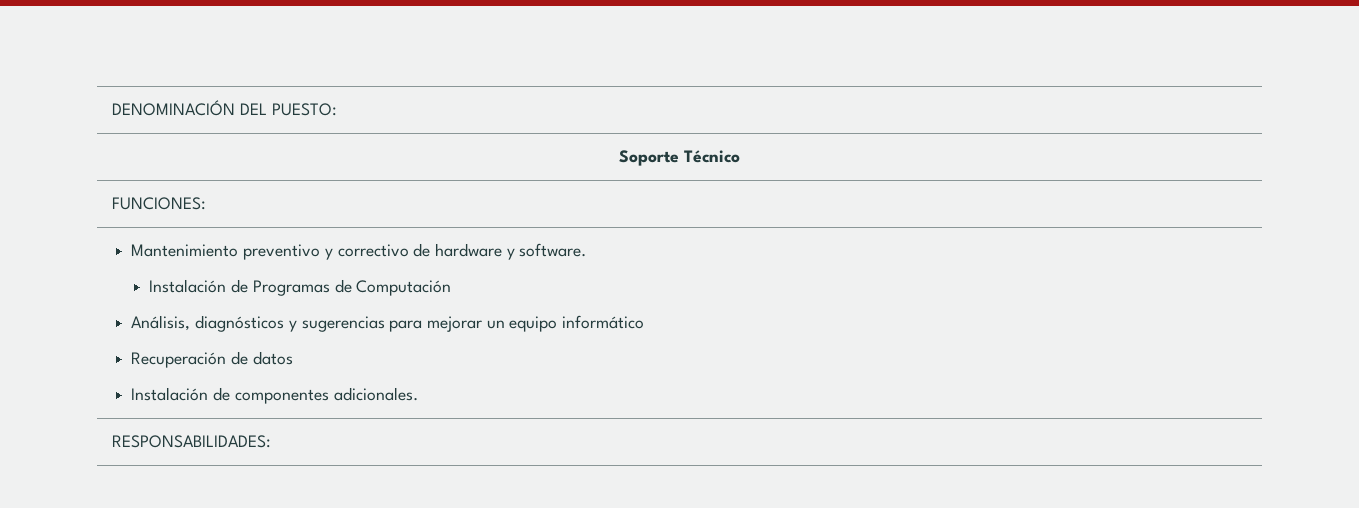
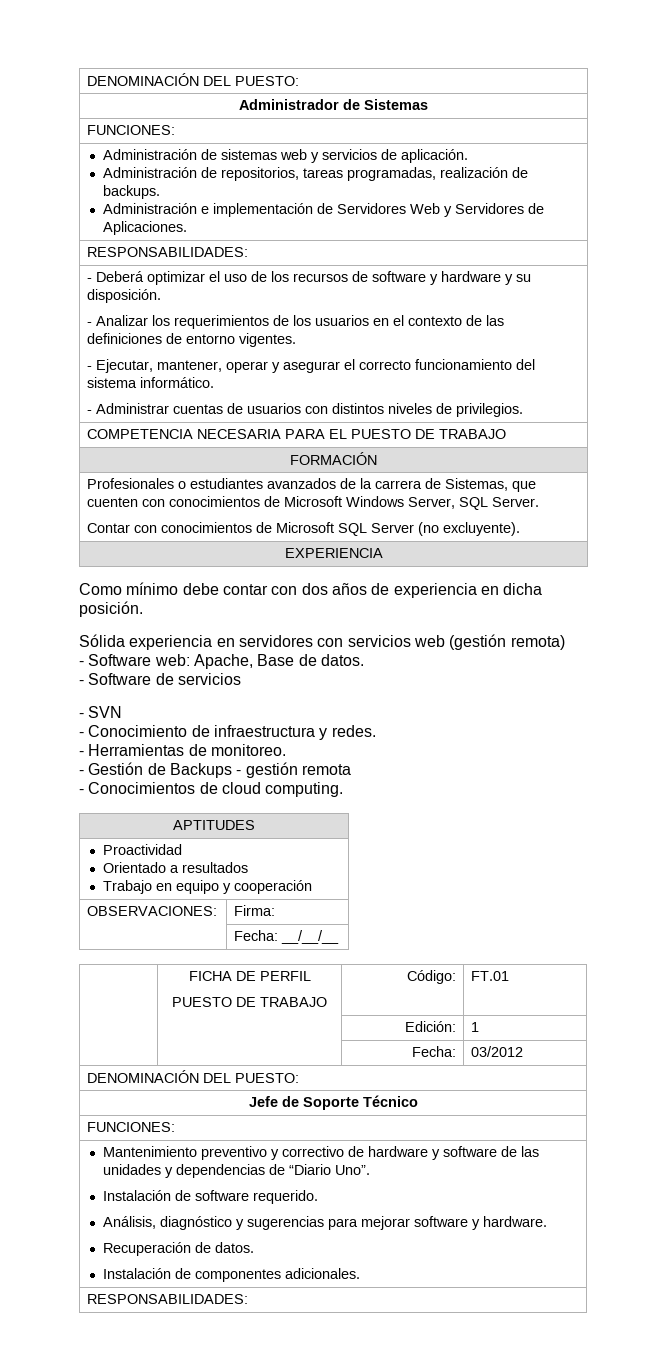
[112,100,337,116] DENOMINACIÓN DEL PUESTO: // -> [87,73,300,86] [239,99,428,110] [87,125,176,135] [103,149,469,163] [103,167,529,181] [103,185,161,199] [103,203,545,217] [103,221,188,235] [87,247,249,257] [87,271,532,285] [87,289,162,303] [87,315,505,329] [87,333,297,347] [87,359,536,373] [87,377,215,388] [87,403,524,417] [87,429,507,439] [290,452,377,465] [87,478,537,492] [87,496,540,510] [87,522,521,536] [284,548,383,558] [79,582,543,598] [79,601,143,617] [79,634,565,650] [79,654,364,669] [79,673,241,685] [79,706,123,718] [79,725,376,740] [79,744,286,756] [79,762,351,778] [79,782,344,797] [173,820,255,830] [103,844,183,855] [103,862,249,873] [103,880,313,894] [87,906,218,916] [234,905,276,916] [234,930,340,944] [188,971,311,981] [172,997,327,1007] [406,970,456,984] [471,971,510,981] [404,1021,456,1032] [471,1022,480,1032] [411,1046,456,1057] [471,1046,524,1057] [87,1070,300,1083] [248,1096,299,1107] DENOMINACIÓN DEL PUESTO: // Administrador de Sistemas // FUNCIONES: // Administración de sistemas web y servicios de aplicación. // Administración de repositorios, tareas programadas, realización de backups. // Administración e implementación de Servidores Web y Servidores de Aplicaciones. // RESPONSABILIDADES: // - Deberá optimizar el uso de los recursos de software y hardware y su disposición. // - Analizar los requerimientos de los usuarios en el contexto de las definiciones de entorno vigentes. // - Ejecutar, mantener, operar y asegurar el correcto funcionamiento del sistema informático. // - Administrar cuentas de usuarios con distintos niveles de privilegios. // COMPETENCIA NECESARIA PARA EL PUESTO DE TRABAJO // FORMACIÓN // Profesionales o estudiantes avanzados de la carrera de Sistemas, que cuenten con conocimientos de Microsoft Windows Server, SQL Server. // Contar con conocimientos de Microsoft SQL Server (no excluyente). // EXPERIENCIA // Como mínimo debe contar con dos años de experiencia en dicha posición. // Sólida experiencia en servidores con servicios web (gestión remota) // - Software web: Apache, Base de datos. // - Software de servicios // - SVN // - Conocimiento de infraestructura y redes. // - Herramientas de monitoreo. // - Gestión de Backups - gestión remota // - Conocimientos de cloud computing. // APTITUDES // Proactividad // Orientado a resultados // Trabajo en equipo y cooperación // OBSERVACIONES: | Firma: // | Fecha: __/__/__ // | FICHA DE PERFIL // PUESTO DE TRABAJO | Código: | FT.01 // | | Edición: | 1 // | | Fecha: | 03/2012 // DENOMINACIÓN DEL PUESTO: // Jefe de
[519,243,587,257] [149,279,452,296] software. // Instalación de Programas de Computación -> [443,1146,540,1157] [103,1164,371,1178] [103,1190,319,1204] software de las unidades y dependencias de “Diario Uno”. // Instalación de software requerido.
[195,315,285,332] diagnósticos -> [160,1216,233,1230] diagnóstico
[486,315,645,332] un equipo informático -> [414,1216,548,1230] software y hardware.
[252,351,293,365] datos -> [215,1242,255,1253] datos.

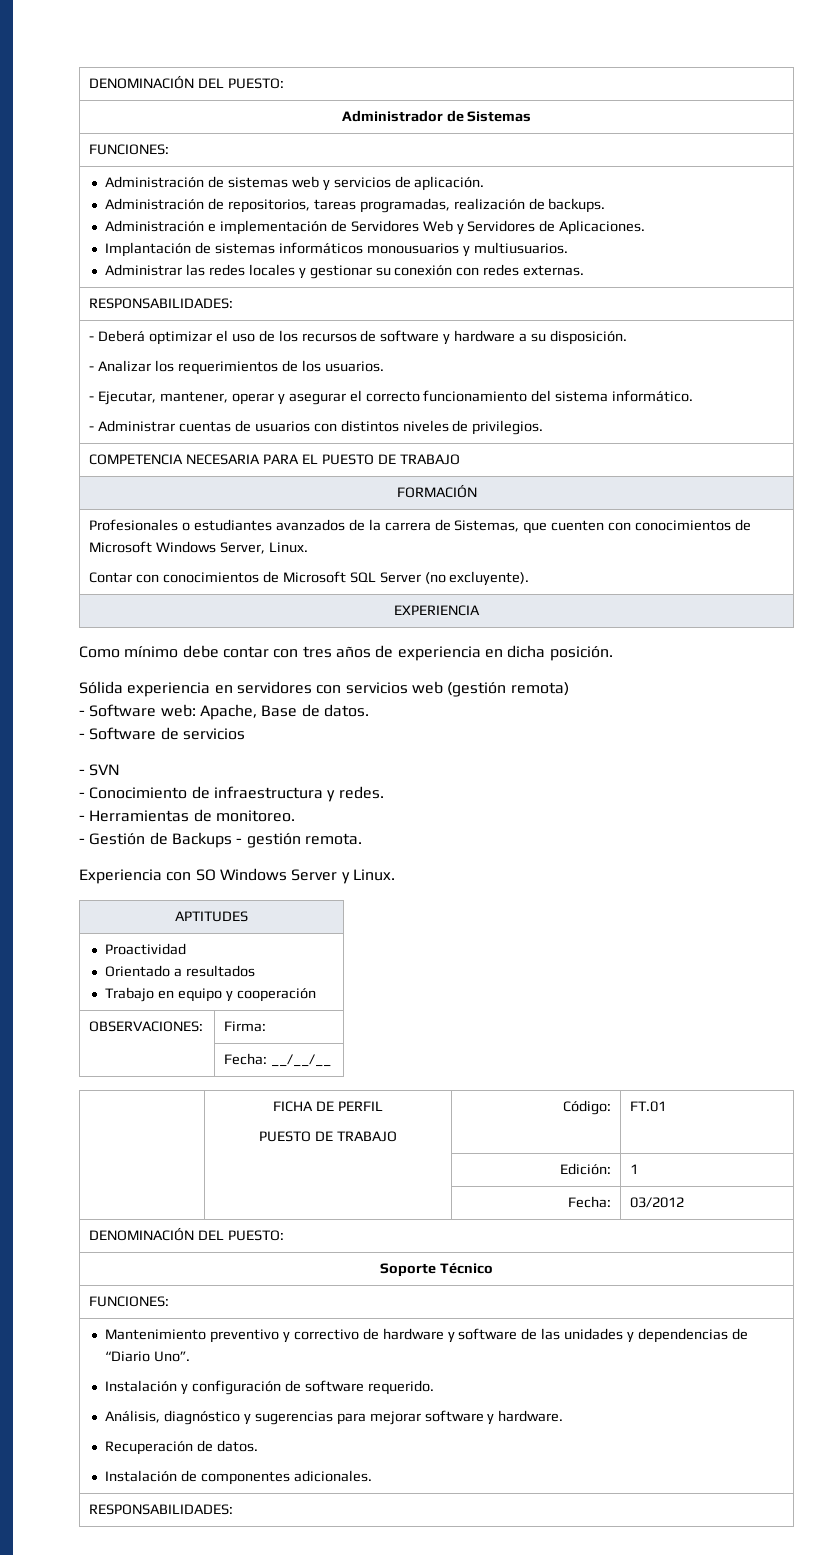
(188, 228) none -> [105,242,568,257] [105,264,585,279] // Implantación de sistemas informáticos monousuarios y multiusuarios. // Administrar las redes locales y gestionar su conexión con redes externas.
[505,274,514,285] y -> [519,333,528,342] a
[315,315,505,326] [87,333,297,347] usuarios en el contexto de las definiciones de entorno vigentes. -> [324,361,384,372] usuarios.
[459,497,540,510] SQL Server. -> [268,542,308,553] Linux.
[301,583,328,595] dos -> [302,646,332,658] tres
[301,764,351,775] [79,782,344,797] remota // - Conocimientos de cloud computing. -> [304,833,362,845] [79,868,395,884] remota. // Experiencia con SO Windows Server y Linux.
[248,1096,299,1107] Jefe de -> (284, 1235) none
(172, 1195) none -> [180,1380,281,1395] y configuración

